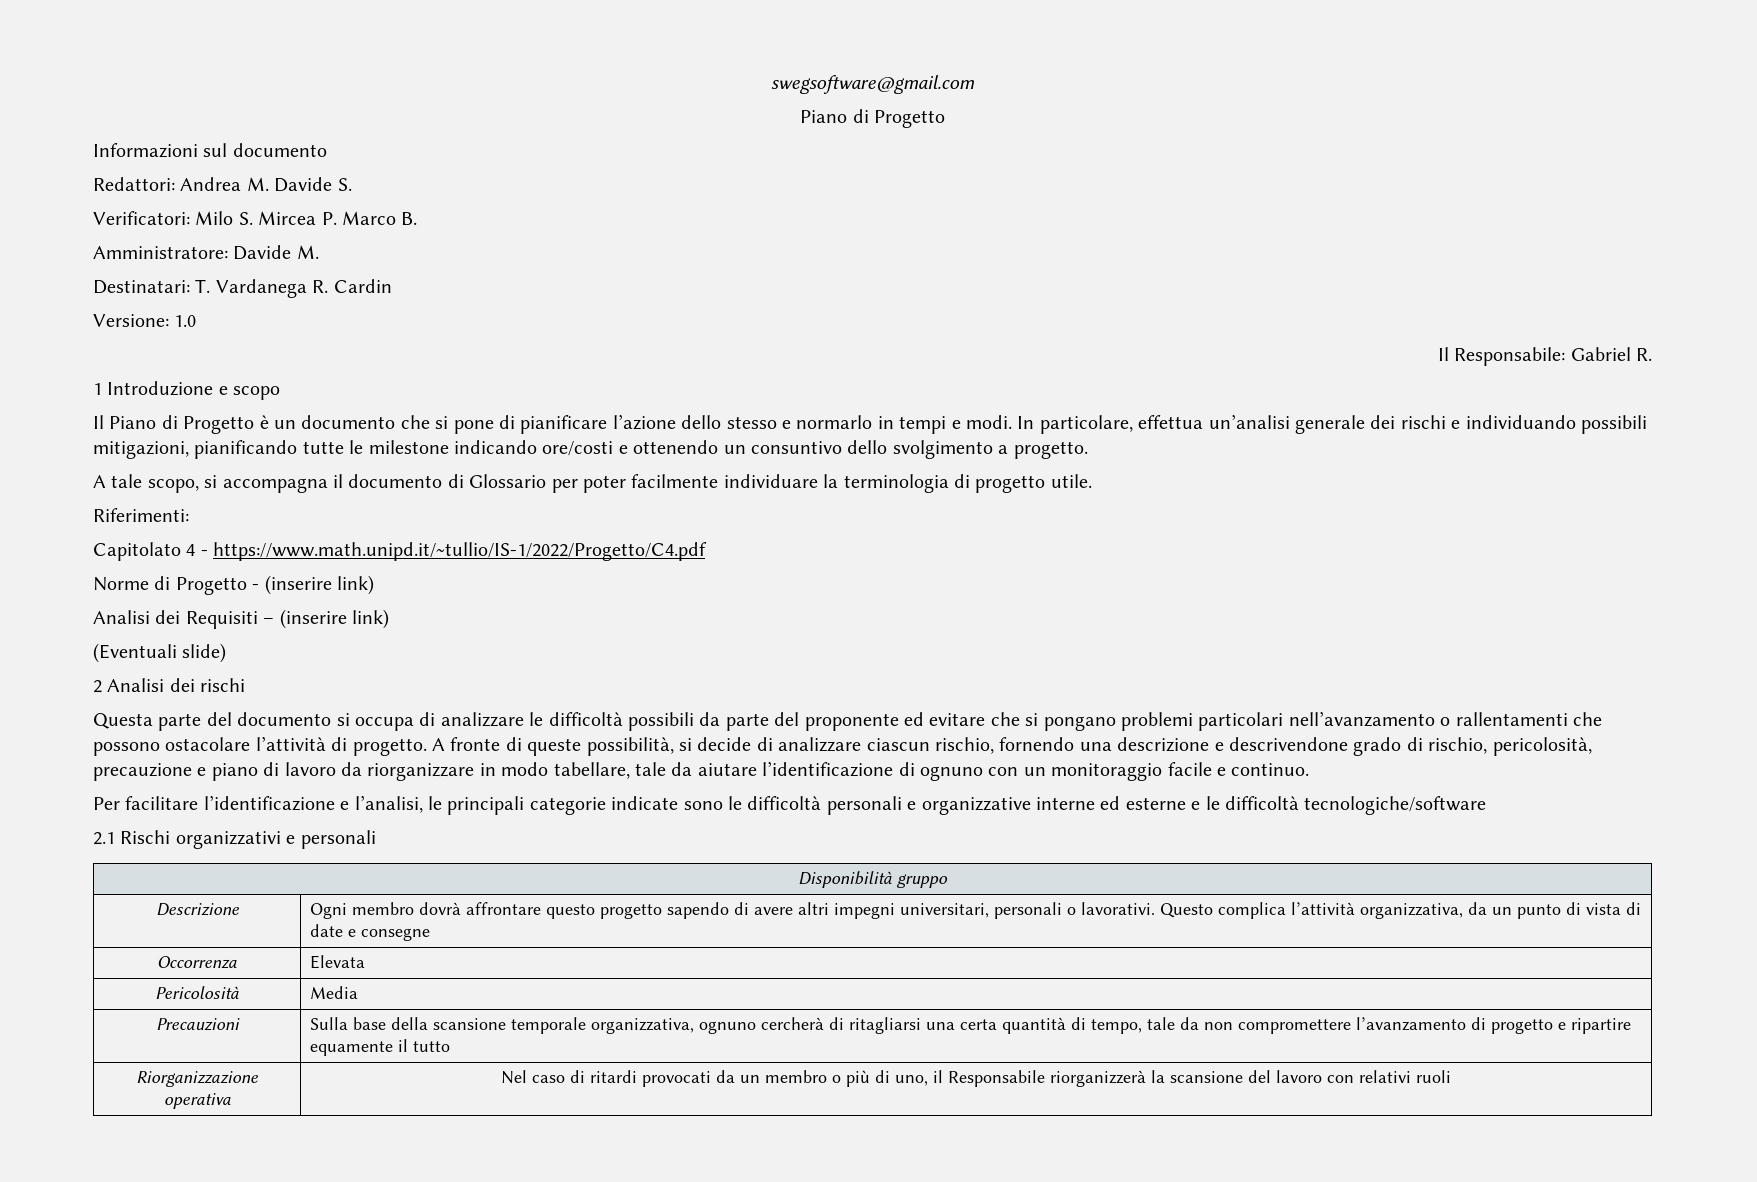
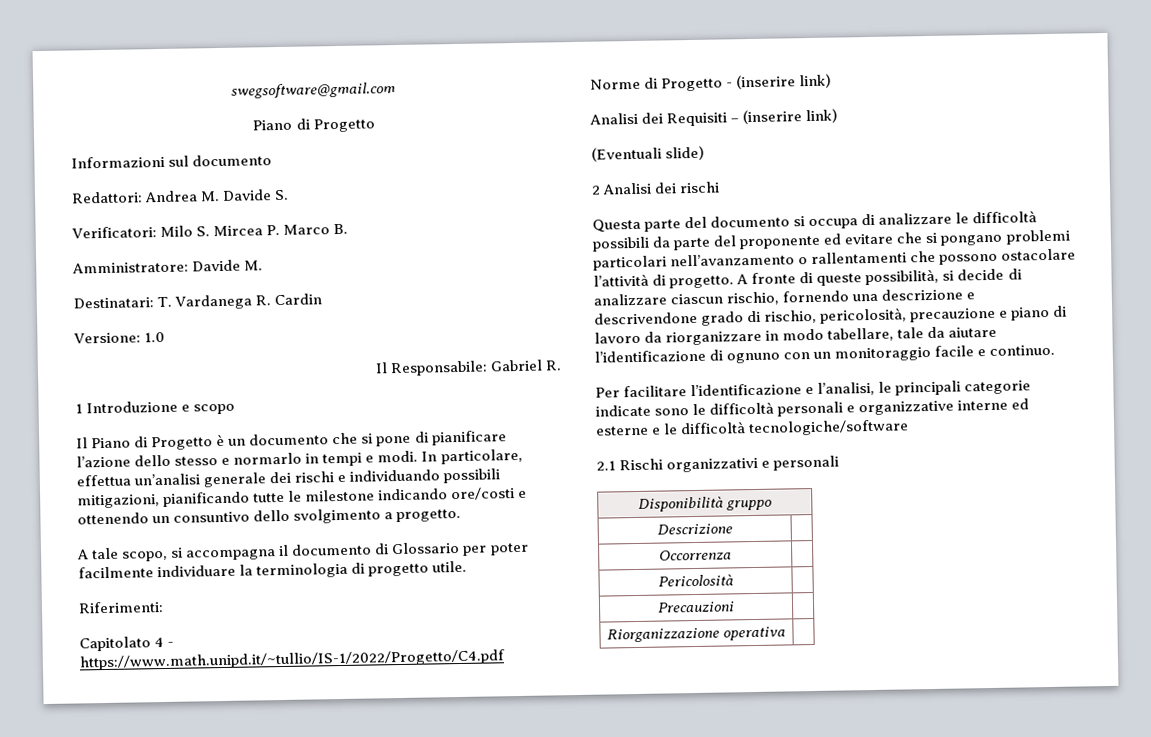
[310,902,1642,919] [310,924,431,941] Ogni membro dovrà affrontare questo progetto sapendo di avere altri impegni universitari, personali o lavorativi. Questo complica l’attività organizzativa, da un punto di vista di date e consegne -> (733, 529) none
[310,955,366,969] Elevata -> (732, 555) none
[310,986,359,999] Media -> (734, 580) none
[310,1017,1632,1034] [310,1039,451,1056] [136,1071,258,1087] [163,1093,231,1109] [501,1070,1451,1087] Sulla base della scansione temporale organizzativa, ognuno cercherà di ritagliarsi una certa quantità di tempo, tale da non compromettere l’avanzamento di progetto e ripartire equamente il tutto // Riorganizzazione operativa | Nel caso di ritardi provocati da un membro o più di uno, il Responsabile riorganizzerà la scansione del lavoro con relativi ruoli -> [606,626,787,643] // Riorganizzazione operativa |

